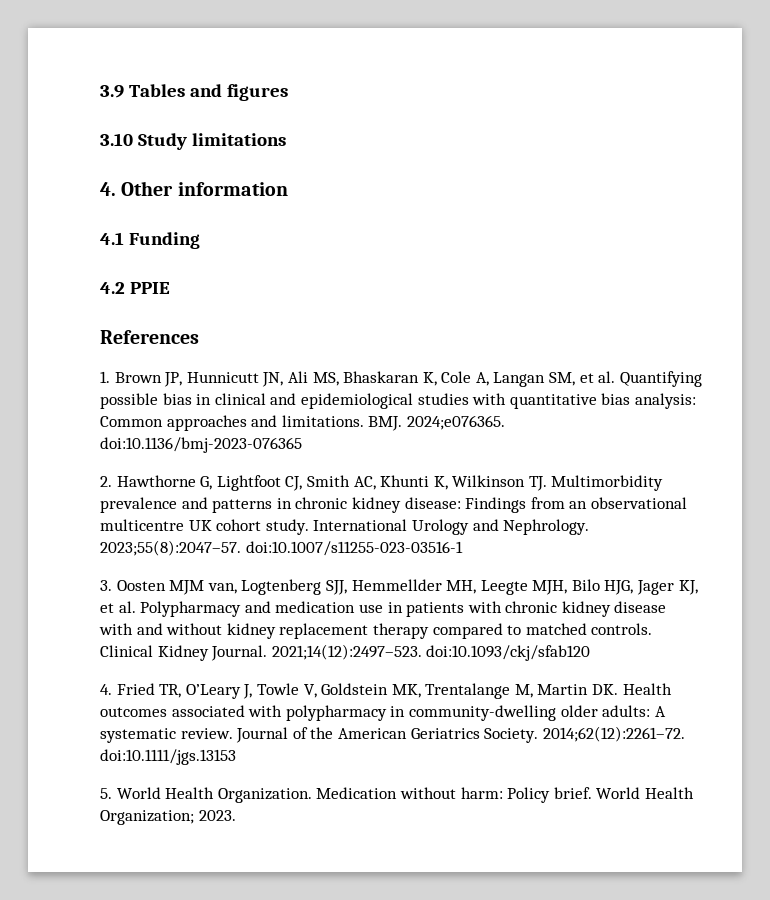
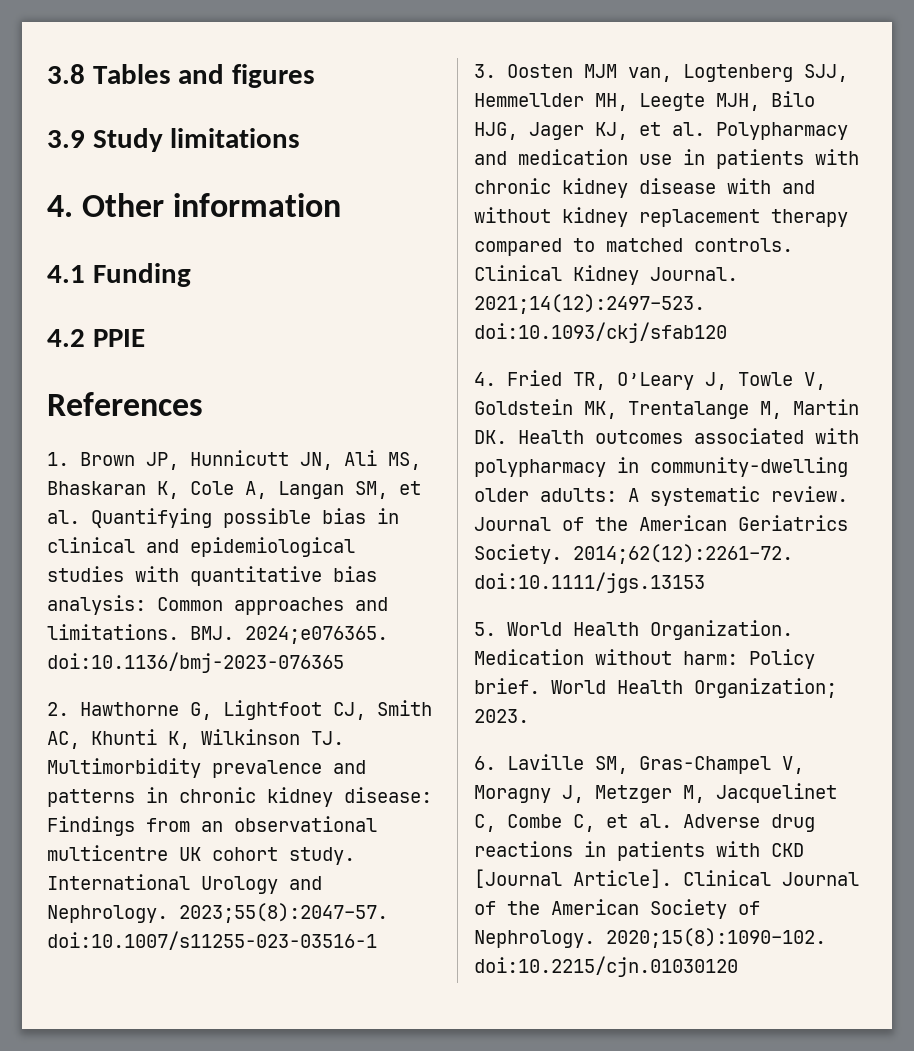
[100,85,124,98] 3.9 -> [47,64,85,84] 3.8
[100,133,133,146] 3.10 -> [47,130,85,148] 3.9
(236, 815) none -> [474,754,804,774] [474,783,837,803] [474,814,815,832] [474,841,804,861] [474,869,859,888] [474,899,760,919] [474,928,826,948] [474,956,738,977] // 6. Laville SM, Gras-Champel V, Moragny J, Metzger M, Jacquelinet C, Combe C, et al. Adverse drug reactions in patients with CKD [Journal Article]. Clinical Journal of the American Society of Nephrology. 2020;15(8):1090–102. doi:10.2215/cjn.01030120

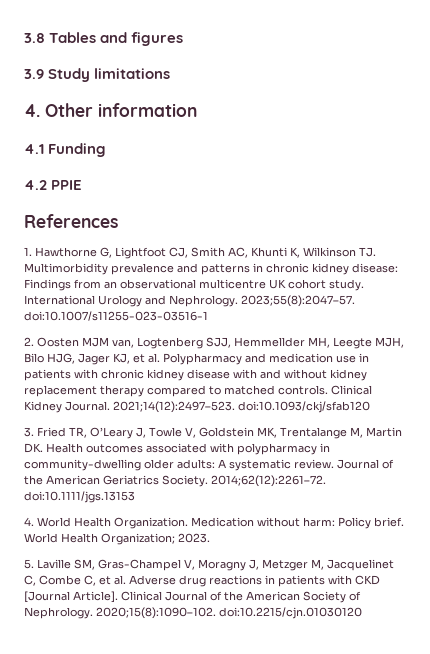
[80,450,421,470] [47,481,421,499] [47,508,399,528] [47,537,355,557] [47,566,377,586] [47,595,388,615] [47,624,388,644] [47,652,344,673] [47,702,69,716] Brown JP, Hunnicutt JN, Ali MS, Bhaskaran K, Cole A, Langan SM, et al. Quantifying possible bias in clinical and epidemiological studies with quantitative bias analysis: Common approaches and limitations. BMJ. 2024;e076365. doi:10.1136/bmj-2023-076365 // 2. -> (32, 251) none
[474,64,496,78] 3. -> [24,337,34,346] 2.
[474,372,496,386] 4. -> [24,427,34,437] 3.
[474,622,496,636] 5. -> [24,517,34,526] 4.
[474,756,496,770] 6. -> [24,559,34,569] 5.

